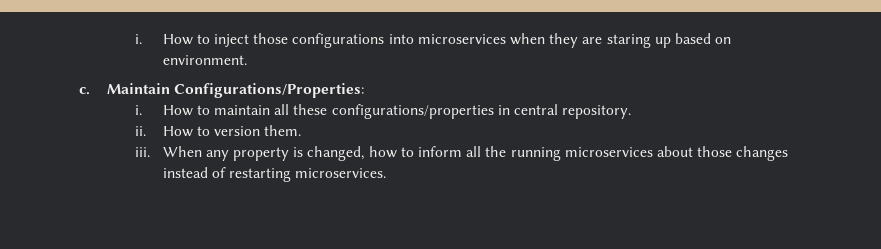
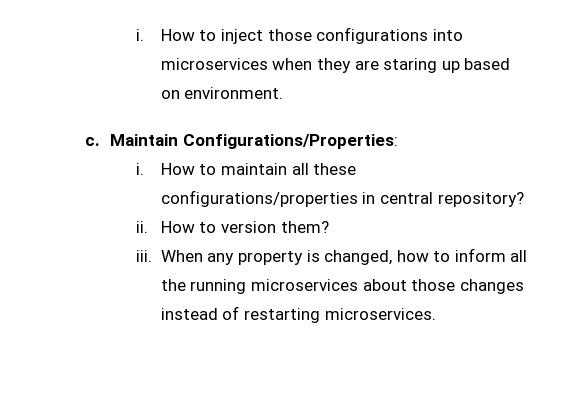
[562,105,632,119] repository. -> [437,192,524,207] repository?
[264,125,302,136] them. -> [280,221,329,233] them?

